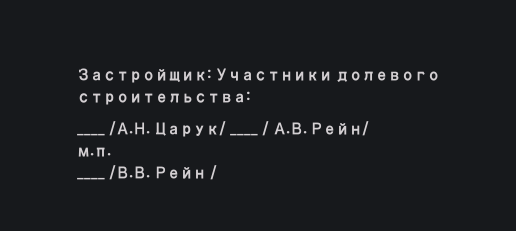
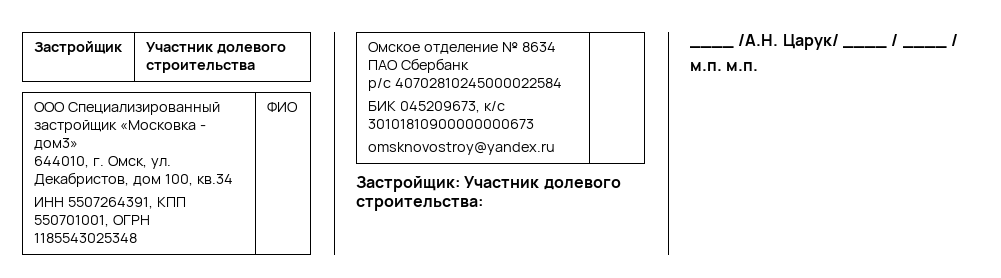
[77,68,332,83] Застройщик: Участники -> [33,41,123,55] [145,42,286,54] [145,62,255,73] [33,102,220,115] [33,120,206,133] [33,138,78,150] [33,156,171,169] [33,172,233,187] [33,197,186,209] [33,215,150,227] [33,233,137,243] [266,102,298,112] [367,42,556,54] [367,58,469,73] [367,78,562,91] [367,101,505,113] [367,119,534,129] [367,142,555,155] [356,176,540,192] Застройщик | Участник долевого строительства // ООО Специализированный застройщик «Московка - дом3» // 644010, г. Омск, ул. Декабристов, дом 100, кв.34 // ИНН 5507264391, КПП 550701001, ОГРН 1185543025348 | ФИО // Омское отделение № 8634 ПАО Сбербанк // р/с 40702810245000022584 // БИК 045209673, к/с 30101810900000000673 // omsknovostroy@yandex.ru | // Застройщик: Участник
[272,121,370,136] [77,147,111,157] [77,165,217,180] А.В. Рейн/ // м.п. // ____ /В.В. Рейн / -> [902,46,947,48] [950,34,958,46] [690,62,759,71] ____ / // м.п. м.п.

